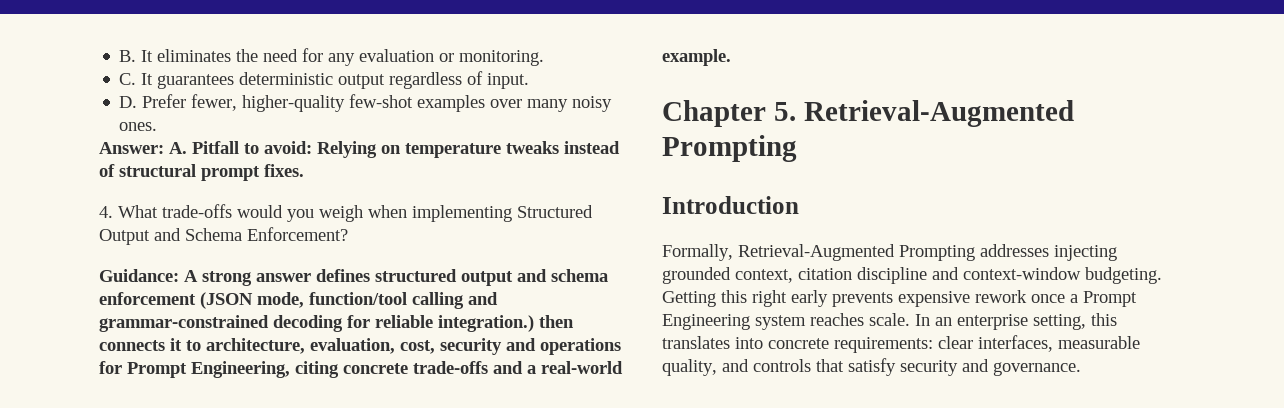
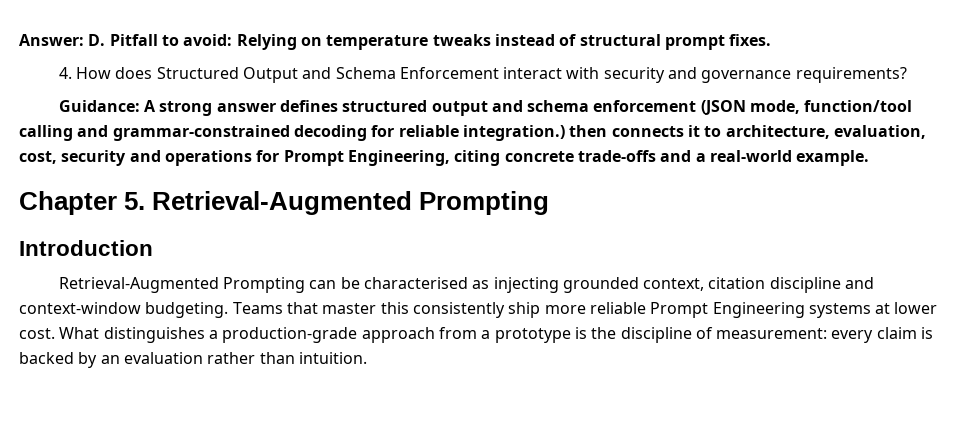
[119,48,545,66] [119,71,530,89] [119,94,613,112] [119,122,158,131] [99,142,187,154] B. It eliminates the need for any evaluation or monitoring. // C. It guarantees deterministic output regardless of input. // D. Prefer fewer, higher-quality few-shot examples over many noisy ones. // Answer: A. -> [19,34,106,46] Answer: D.
[118,204,593,222] [99,227,348,245] What trade-offs would you weigh when implementing Structured Output and Schema Enforcement? -> [75,67,907,83] How does Structured Output and Schema Enforcement interact with security and governance requirements?
[662,244,1049,261] Formally, Retrieval-Augmented Prompting addresses -> [58,277,490,293] Retrieval-Augmented Prompting can be characterised as
[662,290,1137,307] [662,313,1117,330] [662,335,1140,353] [662,358,1081,376] Getting this right early prevents expensive rework once a Prompt Engineering system reaches scale. In an enterprise setting, this translates into concrete requirements: clear interfaces, measurable quality, and controls that satisfy security and governance. -> [232,302,938,318] [19,327,934,343] [19,352,367,368] Teams that master this consistently ship more reliable Prompt Engineering systems at lower cost. What distinguishes a production-grade approach from a prototype is the discipline of measurement: every claim is backed by an evaluation rather than intuition.

